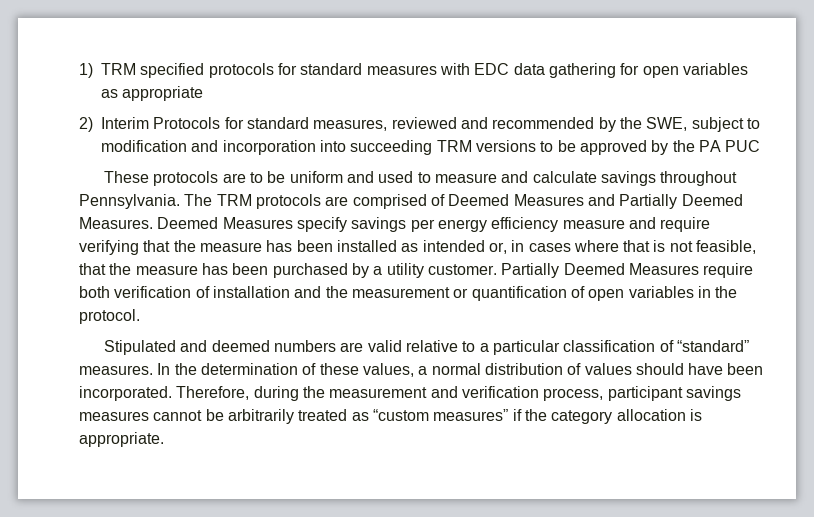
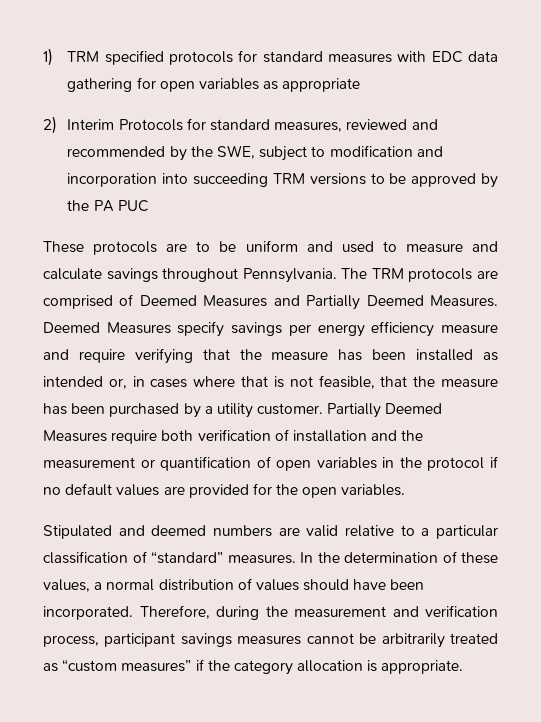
[79,309,140,324] protocol. -> [427,456,498,471] [43,483,406,498] protocol if no default values are provided for the open variables.

